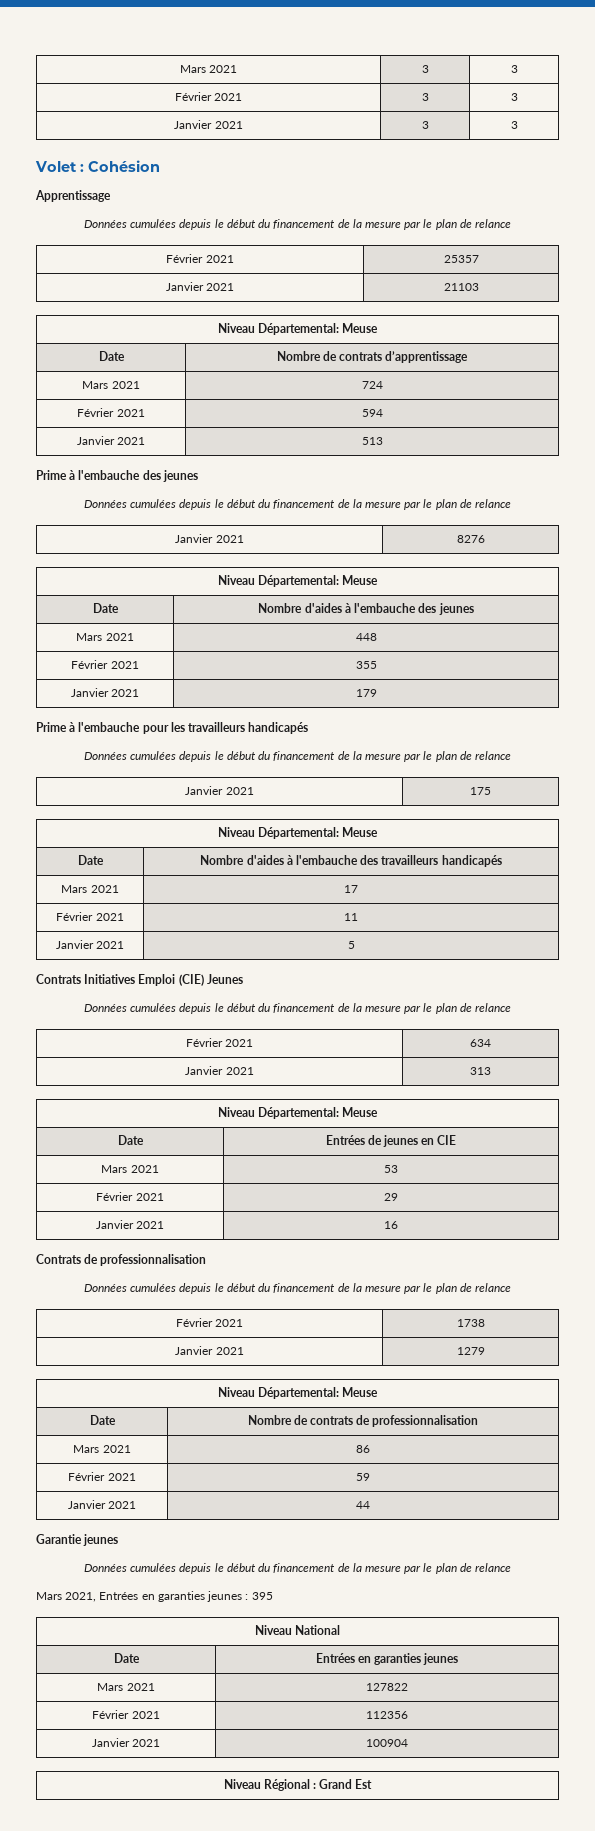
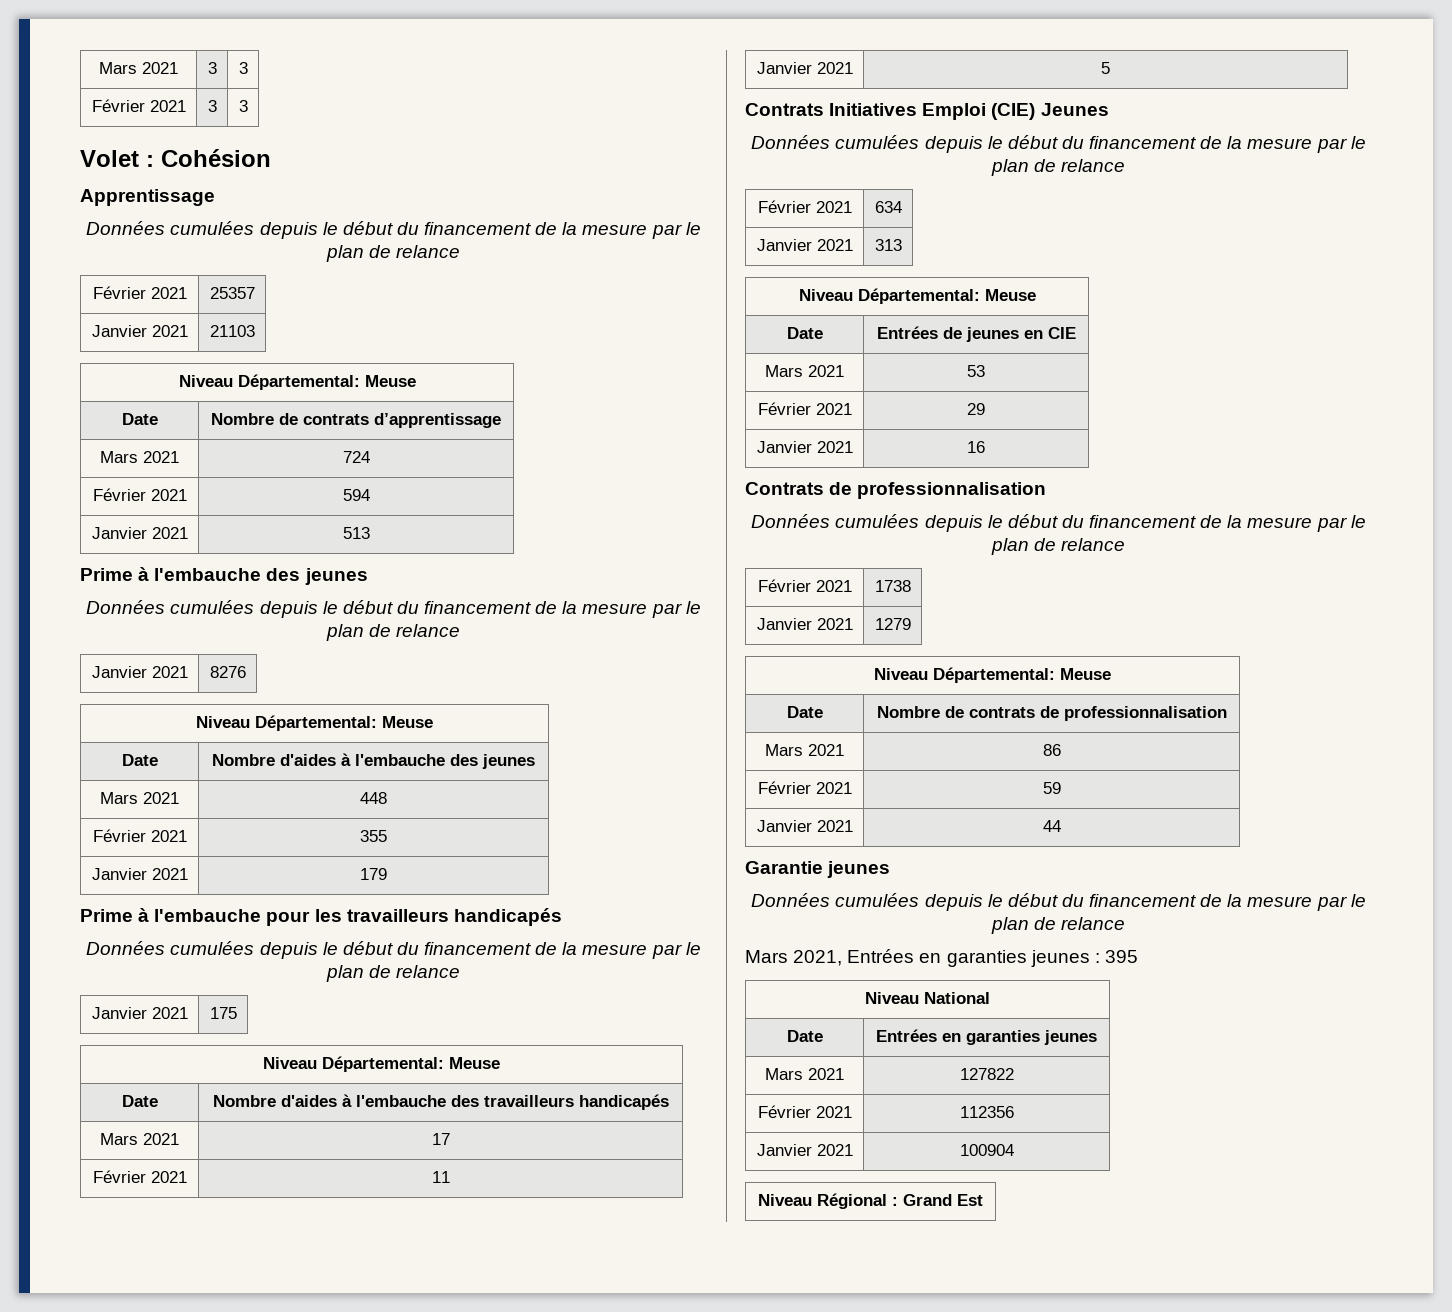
[174,120,243,129] [421,121,429,129] [510,121,518,129] // Janvier 2021 | 3 | 3 -> (248, 106) none

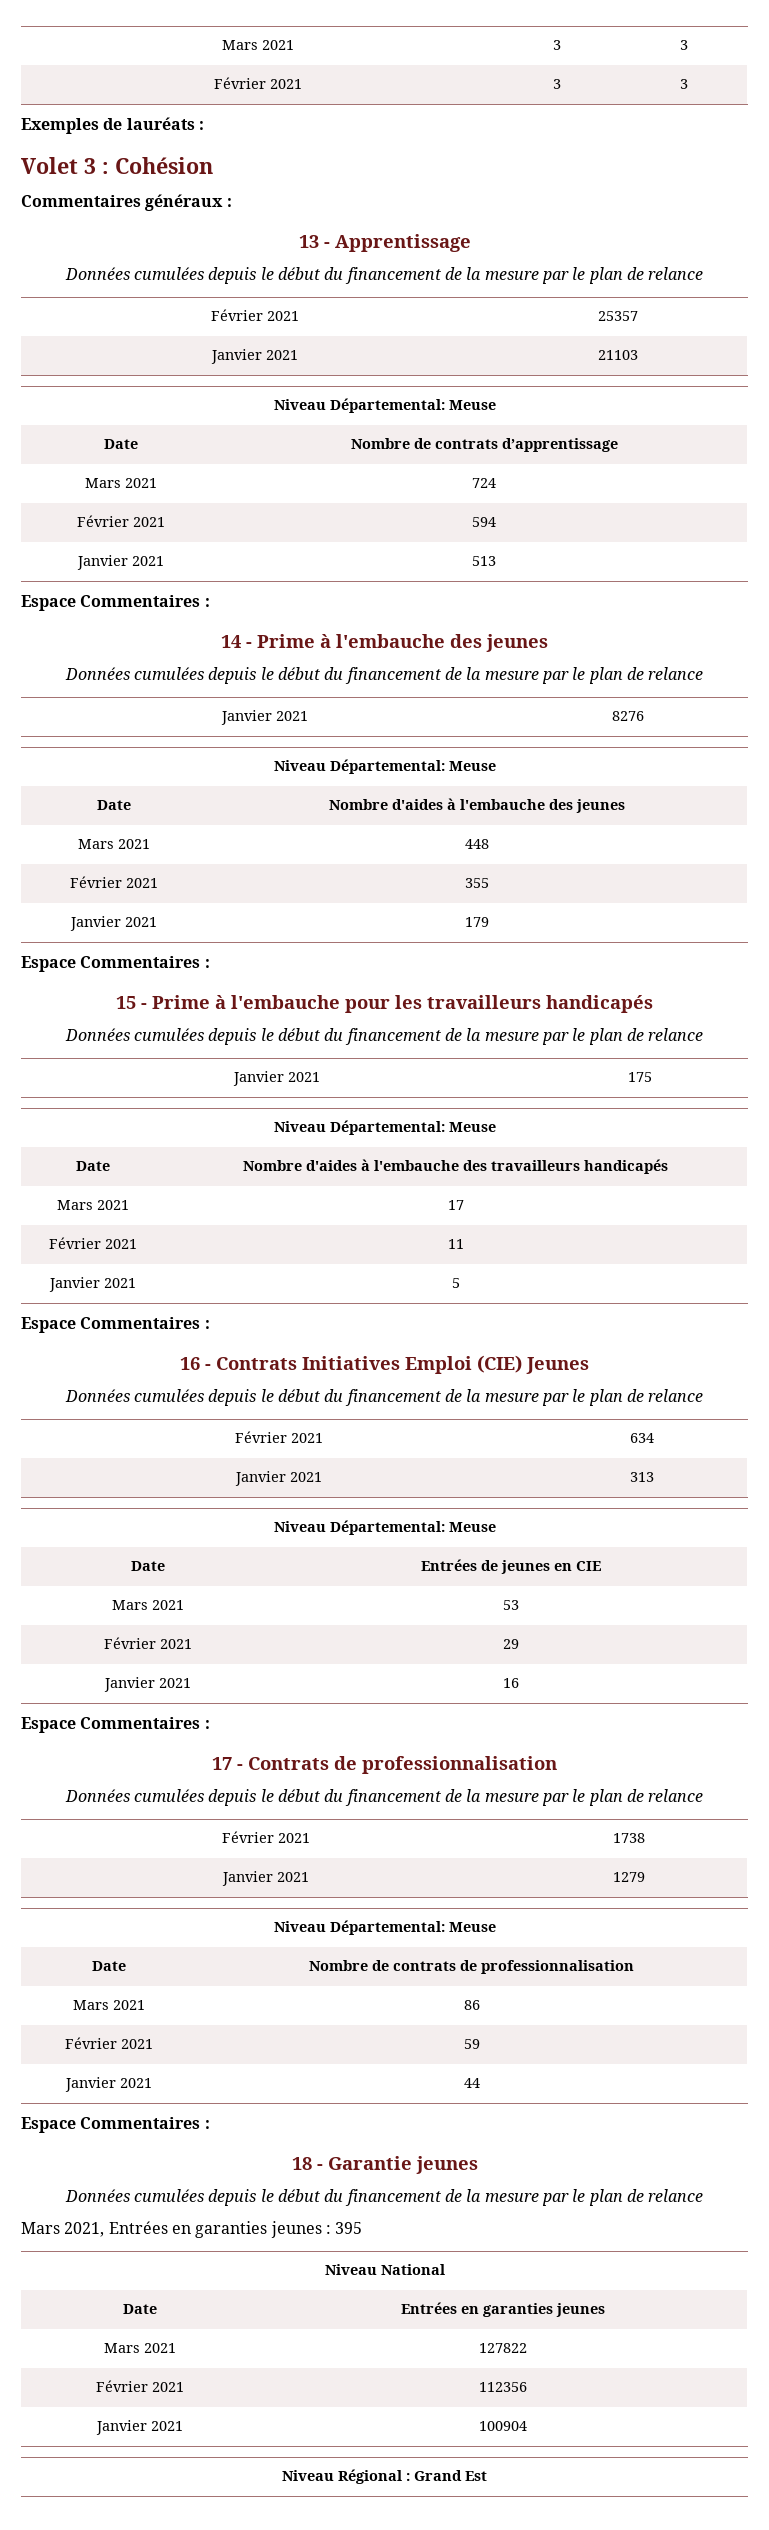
(248, 106) none -> [21,117,204,134] // Exemples de lauréats :
(139, 158) none -> [84,158,96,174] 3
(271, 158) none -> [21,194,232,211] [298,235,330,248] Commentaires généraux : // 13 -
(370, 533) none -> [21,595,210,611] [221,635,252,648] Espace Commentaires : // 14 -
(387, 874) none -> [21,956,210,972] [116,996,147,1009] Espace Commentaires : // 15 -
(1110, 68) none -> [21,1317,210,1333] [180,1357,211,1370] Espace Commentaires : // 16 -
(985, 447) none -> [21,1717,210,1733] [212,1757,243,1770] Espace Commentaires : // 17 -
(1061, 826) none -> [21,2117,210,2133] [291,2157,323,2170] Espace Commentaires : // 18 -

